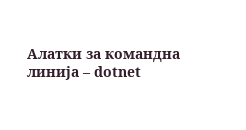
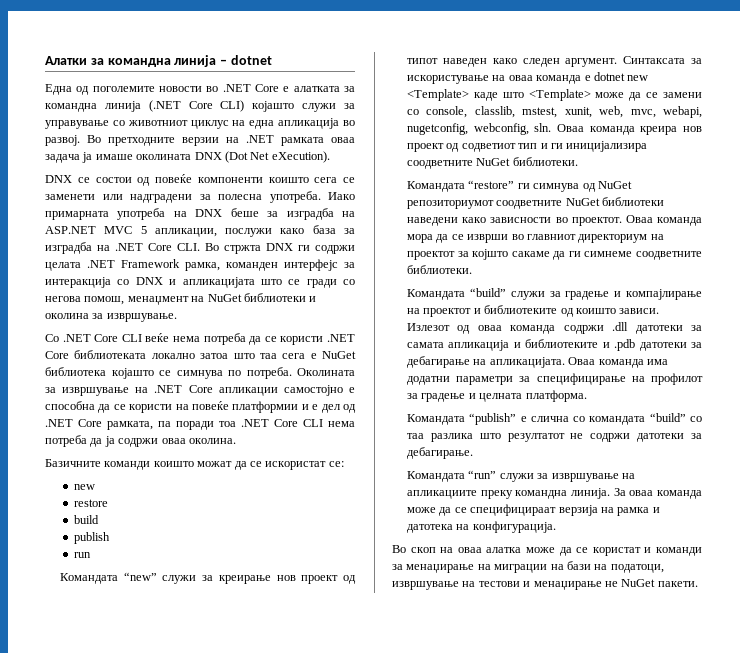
(141, 71) none -> [45,84,356,95] [45,100,355,112] [45,118,355,129] [45,135,355,146] [45,151,330,163] [45,174,355,186] [45,191,355,203] [45,208,355,220] [45,225,355,237] [45,242,355,254] [45,259,355,271] [45,277,355,288] [45,293,317,305] [45,313,177,322] [45,333,355,345] [45,350,356,359] [45,367,355,379] [45,385,355,396] [45,401,356,413] [45,419,355,430] [45,435,236,447] [45,459,344,470] [73,484,95,490] [73,499,108,507] [73,515,99,524] [73,532,110,544] [73,552,91,558] [60,572,356,584] [407,56,702,67] [407,72,649,84] [407,89,702,101] [407,106,702,118] [407,123,702,135] [407,141,648,152] [407,157,578,169] [407,180,632,192] [407,197,665,209] [407,215,702,226] [407,234,664,243] [407,249,702,260] [407,265,473,274] [407,288,702,300] [407,305,660,317] [407,322,702,334] [407,339,702,351] [407,356,668,368] [407,373,703,385] [407,390,587,402] [407,413,702,425] [407,433,702,442] [407,447,474,459] [407,470,635,482] [407,488,702,499] [407,504,660,516] [407,521,556,533] [392,545,702,556] [392,561,664,573] [392,579,698,590] // Една од поголемите новости во .NET Core е алатката за командна линија (.NET Core CLI) којашто служи за управување со животниот циклус на една апликација во развој. Во претходните верзии на .NET рамката оваа задача ја имаше околината DNX (Dot Net eXecution). // DNX се состои од повеќе компоненти коишто сега се заменети или надградени за полесна употреба. Иако примарната употреба на DNX беше за изградба на ASP.NET MVC 5 апликации, послужи како база за изградба на .NET Core CLI. Во стржта DNX ги содржи целата .NET Framework рамка, команден интерфејс за интеракција со DNX и апликацијата што се гради со негова помош, менаџмент на NuGet библиотеки и околина за извршување. // Со .NET Core CLI веќе нема потреба да се користи .NET Core библиотеката локално затоа што таа сега е NuGet библиотека којашто се симнува по потреба. Околината за извршување на .NET Core апликации самостојно е способна да се користи на повеќе платформии и е дел од .NET Core рамката, па поради тоа .NET Core CLI нема потреба да ја содржи оваа околина. // Базичните команди коишто можат да се искористат се: // new // restore // build // publish // run // Командата “new” служи за креирање нов проект од типот наведен како следен аргумент. Синтаксата за искористување на оваа команда е dotnet new <Template> каде што <Template> може да се замени со console, classlib, mstest, xunit, web, mvc, webapi, nugetconfig, webconfig, sln. Оваа команда креира нов проект од содветиот тип и ги иницијализира соодветните NuGet библиотеки. // Командата “restore” ги симнува од NuGet репозиториумот соодветните NuGet библиотеки наведени како зависности во проектот. Оваа команда мора да се изврши во главниот директориум на проектот за којшто сакаме да ги симнеме соодветните библиотеки. // Командата “build” служи за градење и компајлирање на проектот и библиотеките од коишто зависи. Излезот од оваа команда содржи .dll датотеки за самата апликација и библиотеките и .pdb датотеки за дебагирање на апликацијата. Оваа команда има додатни параметри за специфицирање на профилот за градење и целната платформа. // Командата “publish” е слична со командата “build” со таа разлика што резултатот не содржи датотеки за дебагирање. // Командата “run” служи за извршување на апликациите преку командна линија. За оваа команда може да се специфицираат верзија на рамка и датотека на конфигурација. // Во скоп на оваа алатка може да се користат и команди за менаџирање на миграции на бази на податоци, извршување на тестови и менаџирање не NuGet пакети.

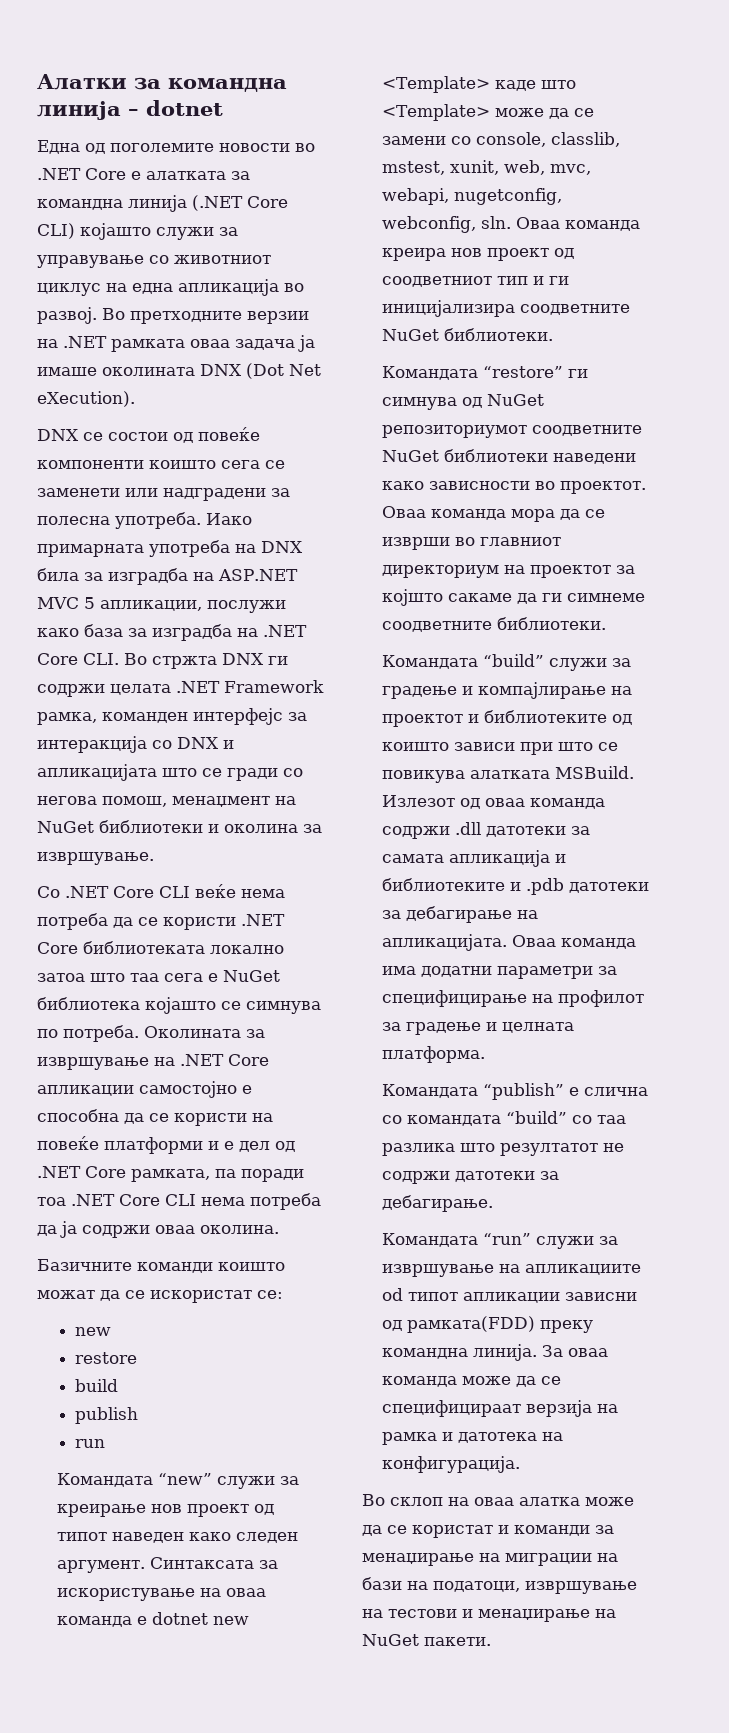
[230,208,259,217] беше -> [37,568,79,581] била
[232,401,299,413] платформии -> [104,1137,203,1154] платформи
[461,143,516,152] содветиот -> [381,276,492,287] соодветниот
[619,308,660,314] зависи. -> [453,742,618,755] [381,766,634,783] зависи при што се повикува алатката MSBuild.
(478, 494) none -> [381,1288,637,1303] [381,1316,535,1333] od типот апликации зависни од рамката(FDD)
[410,547,436,553] скоп -> [390,1497,443,1506] склоп
[604,581,618,587] не -> [595,1609,616,1618] нa

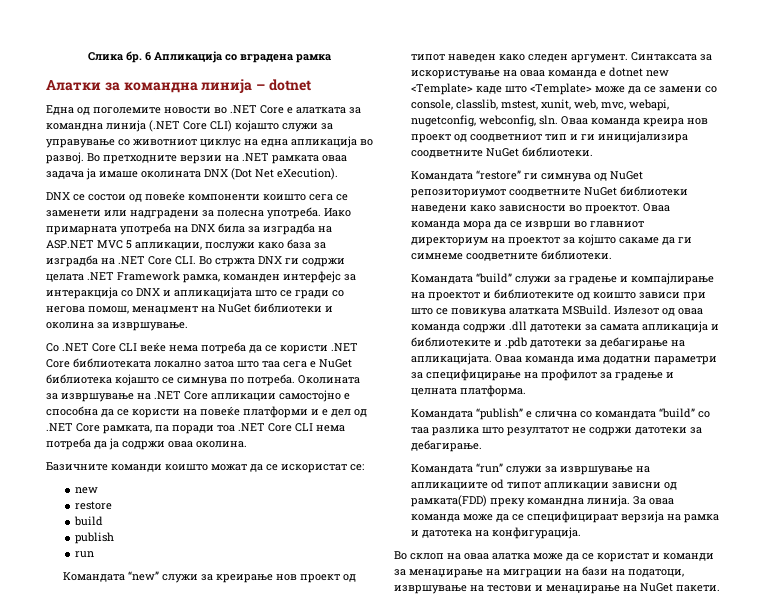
(37, 82) none -> [88,51,331,63] Слика бр. 6 Апликација со вградена рамка //

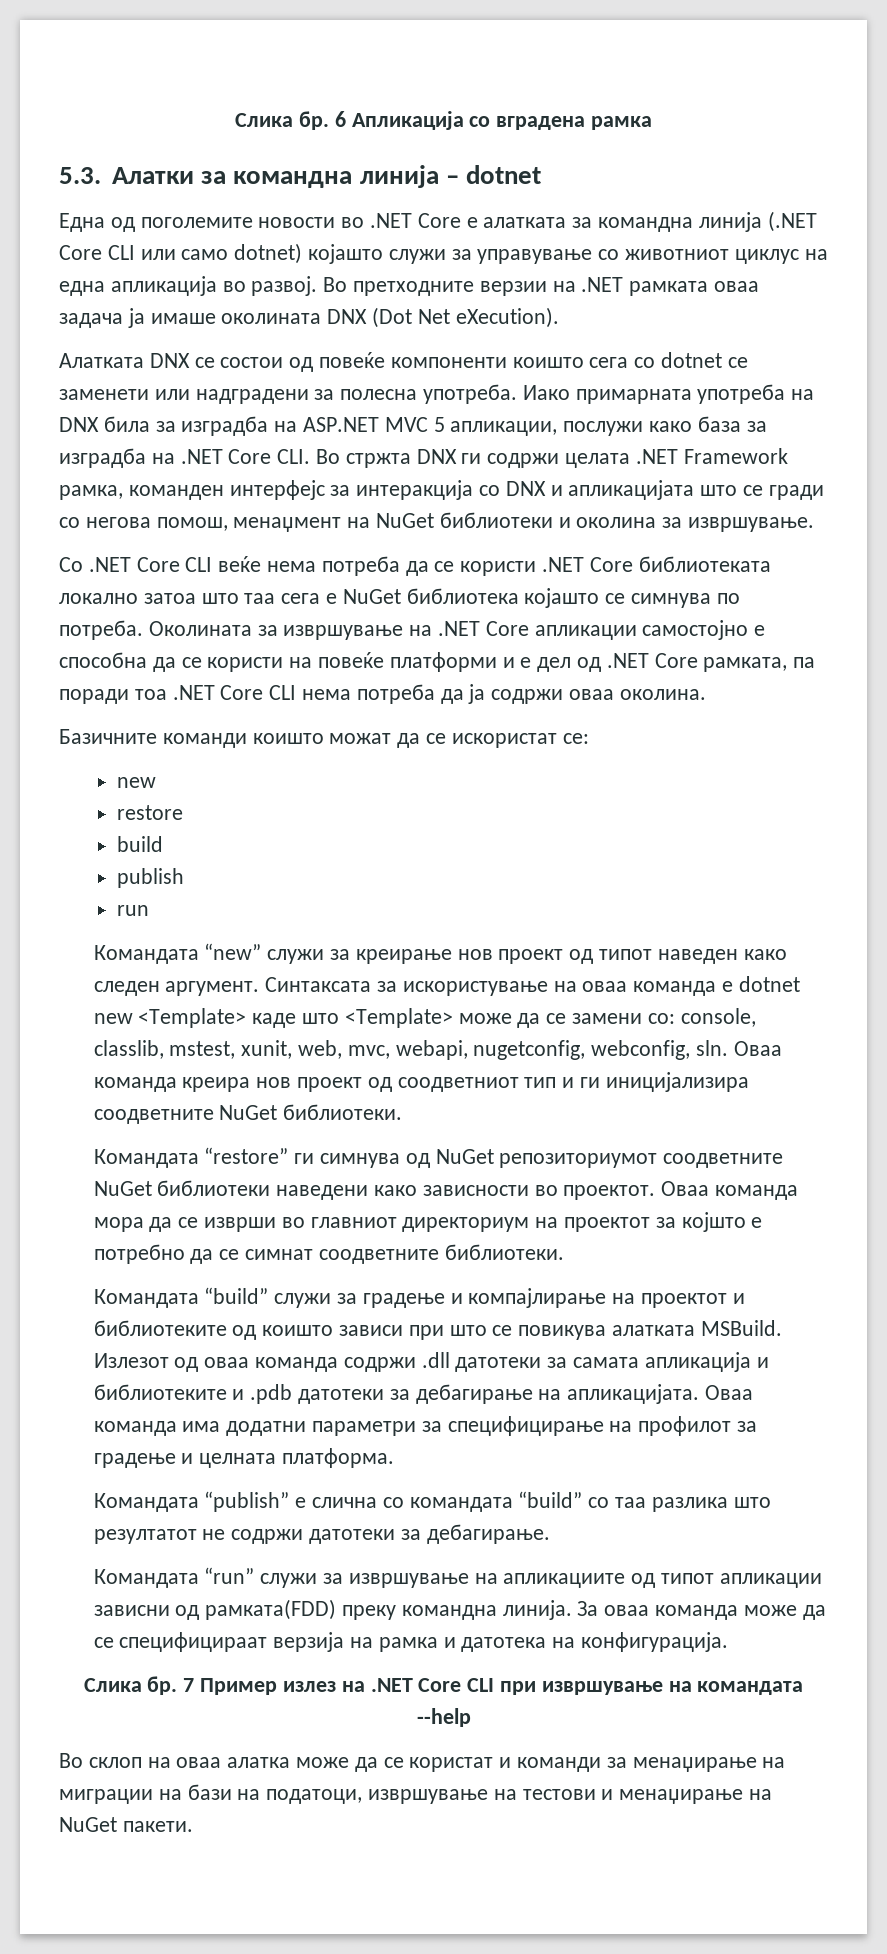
(331, 58) none -> [59,167,101,184] 5.3.
[210,120,232,132] CLI) -> [107,243,303,264] CLI или само dotnet)
(338, 174) none -> [59,353,144,368] Алатката
(333, 197) none -> [634,352,723,368] со dotnet
[705,86,718,93] со -> [647,1013,675,1024] со:
[619,237,693,245] [411,253,464,260] сакаме да ги симнеме -> [751,1217,763,1228] [93,1244,313,1264] е потребно да се симнат
[491,479,505,489] od -> [631,1573,656,1588] oд
(582, 533) none -> [83,1676,804,1695] [416,1708,471,1727] // Слика бр. 7 Пример излез на .NET Core CLI при извршување на командата --help

